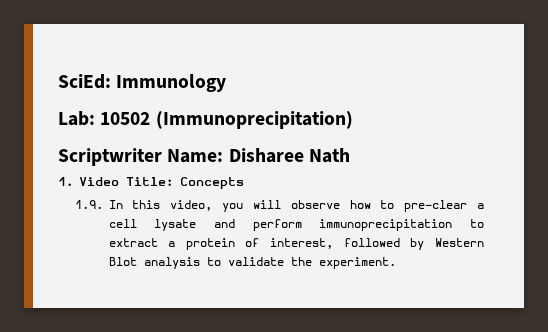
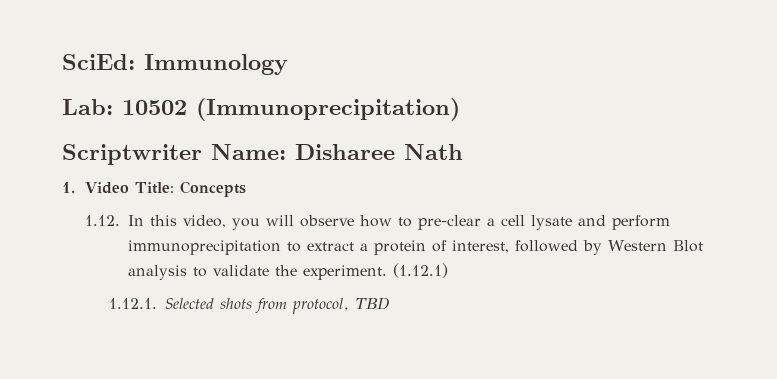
[74,200,103,209] 1.9. -> [85,215,121,226] 1.12.
(396, 263) none -> [393,263,449,278] [108,297,389,314] (1.12.1) // 1.12.1. Selected shots from protocol, TBD

